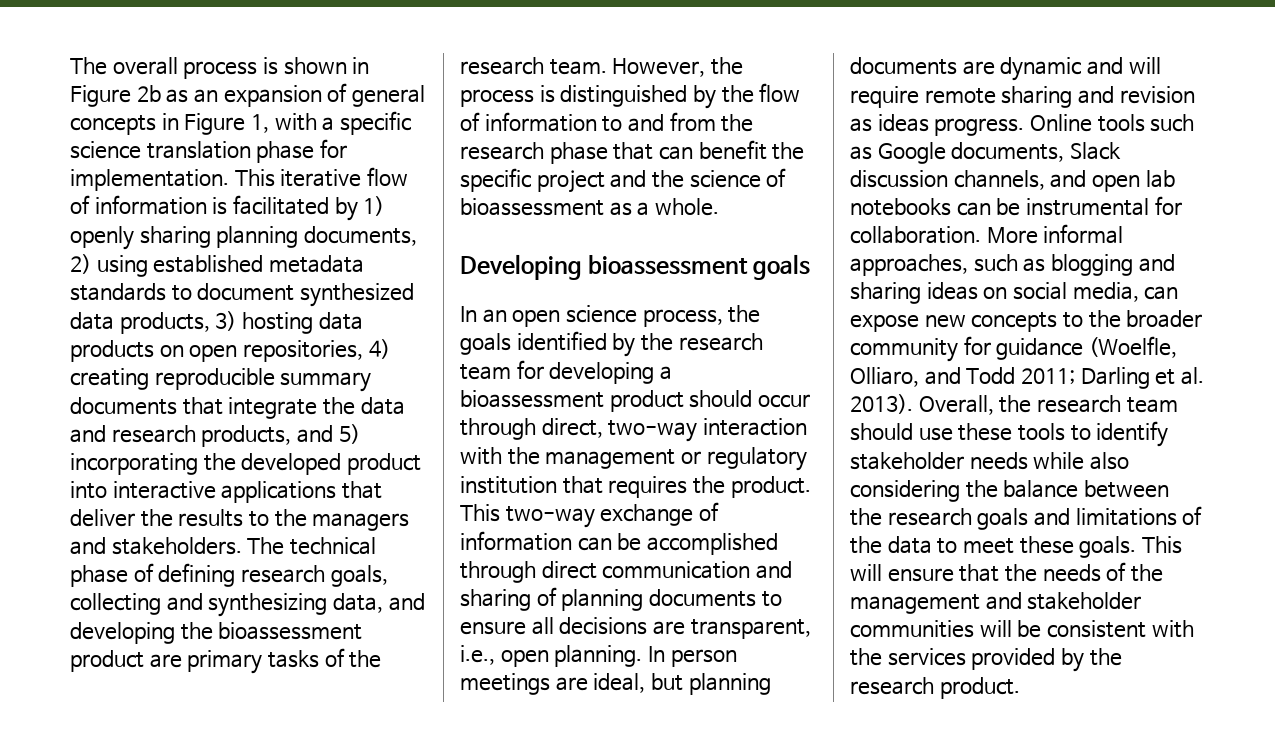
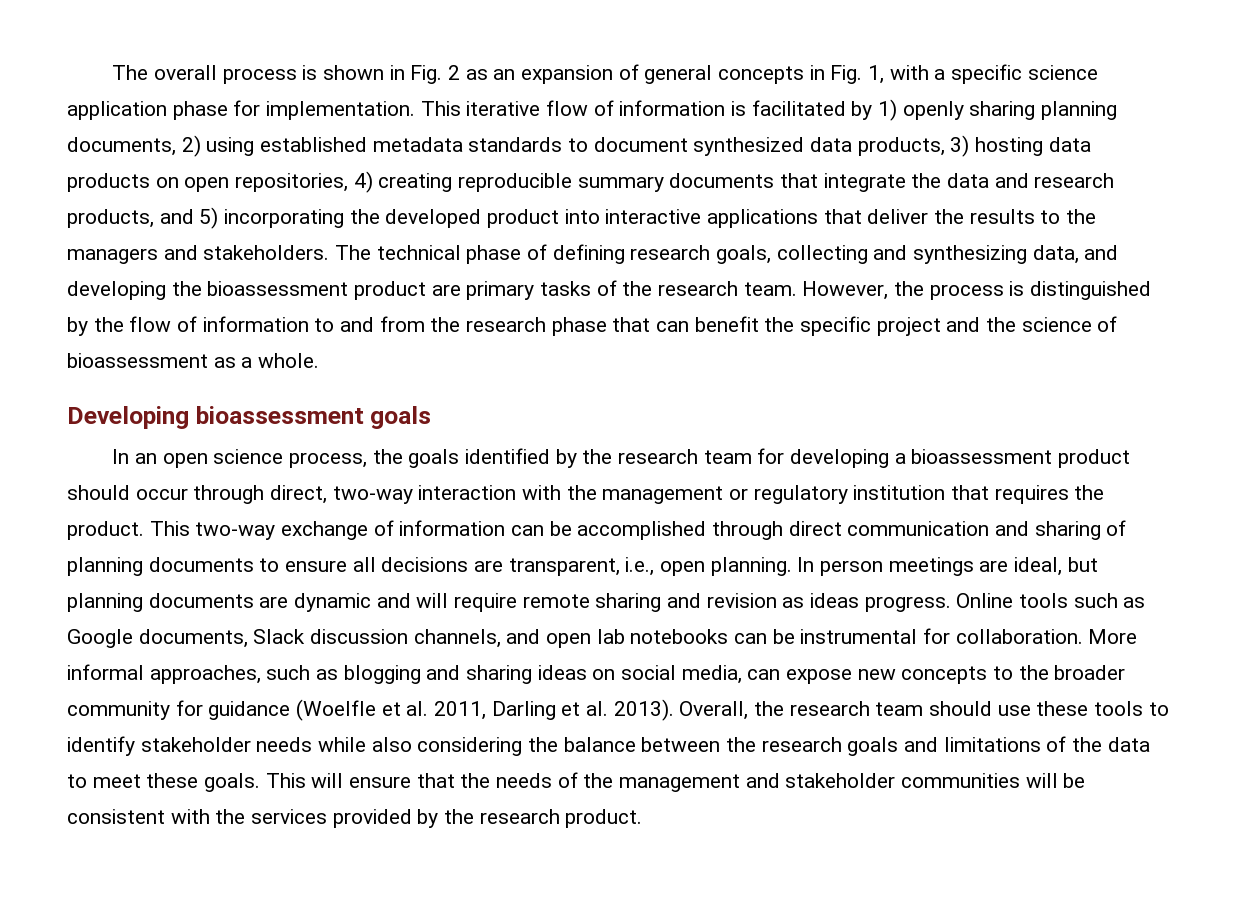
[70,85,161,107] Figure 2b -> [410,65,460,84] Fig. 2
[184,113,246,135] Figure -> [830,65,863,84] Fig.
[146,141,251,159] translation -> [67,101,167,120] application
[1088,336,1177,358] [850,367,1075,387] (Woelfle, Olliaro, and Todd 2011; -> [296,699,487,721] (Woelfle et al. 2011,

